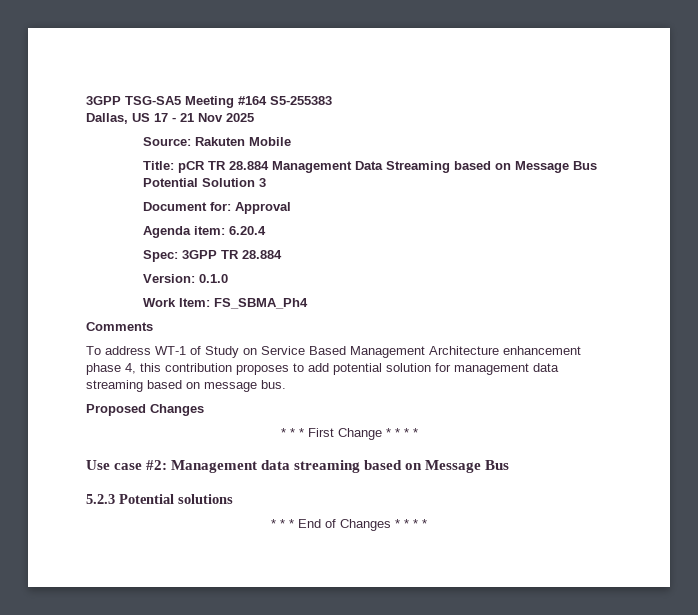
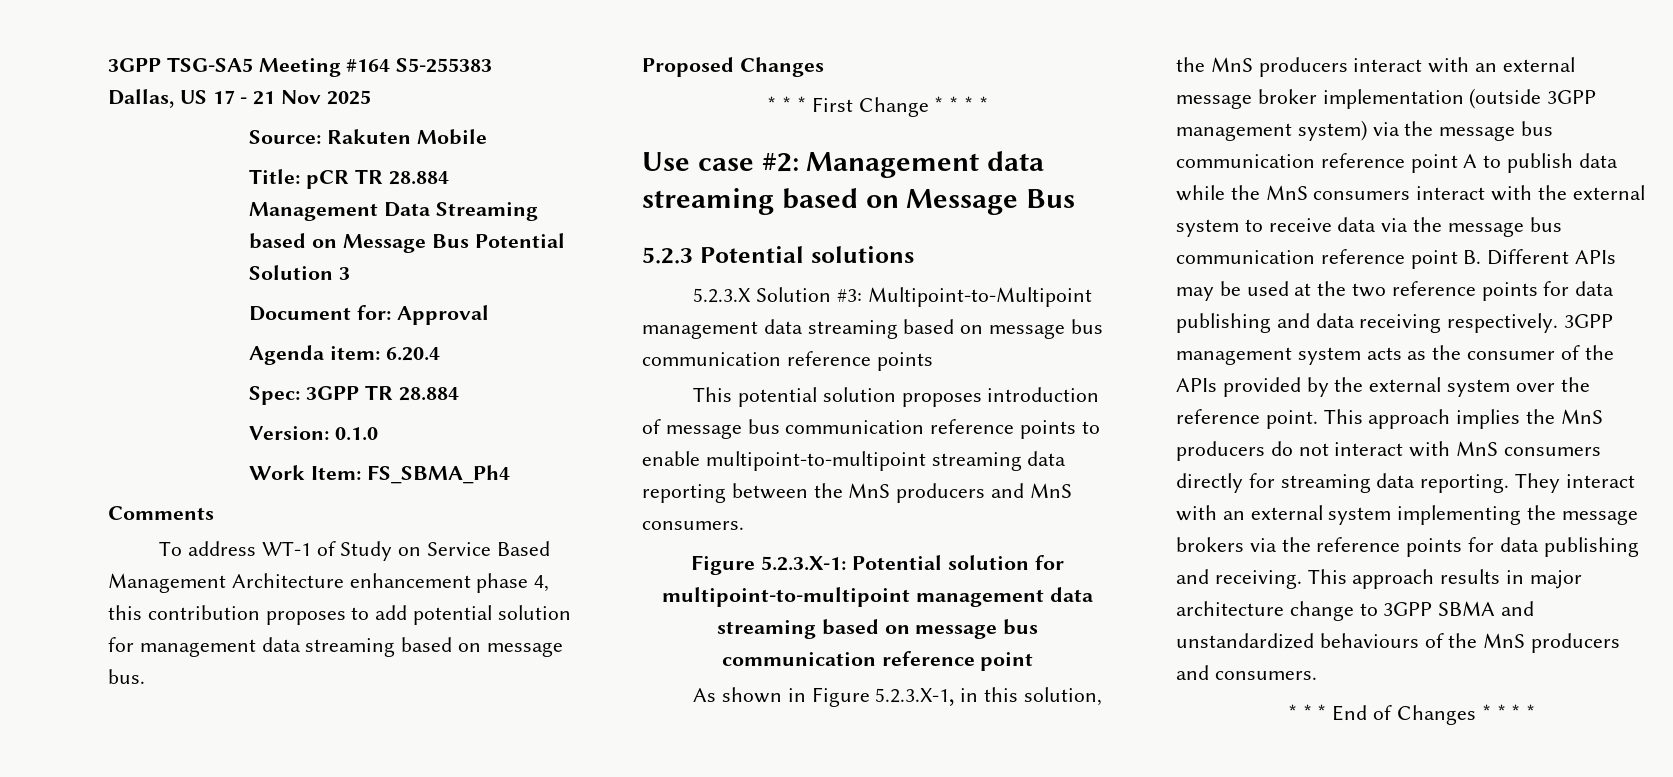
(233, 499) none -> [693,287,1092,307] [642,319,1103,339] [642,351,933,371] [693,387,1100,407] [642,419,1100,439] [642,451,1067,471] [642,483,1072,503] [642,521,744,530] [691,555,1064,575] [662,587,1093,607] [716,619,1039,639] [721,651,1034,671] [693,687,1102,707] [1176,57,1575,77] [1176,88,1597,109] [1176,120,1554,141] [1176,153,1618,173] [1176,185,1645,201] [1176,217,1562,237] [1176,249,1617,269] [1176,281,1615,301] [1176,313,1614,333] [1176,345,1614,365] [1176,377,1590,397] [1176,409,1603,429] [1176,441,1601,461] [1176,473,1635,493] [1176,505,1638,525] [1176,537,1639,557] [1176,569,1582,589] [1176,601,1535,621] [1176,633,1621,653] [1176,665,1317,680] // 5.2.3.X Solution #3: Multipoint-to-Multipoint management data streaming based on message bus communication reference points // This potential solution proposes introduction of message bus communication reference points to enable multipoint-to-multipoint streaming data reporting between the MnS producers and MnS consumers. // Figure 5.2.3.X-1: Potential solution for multipoint-to-multipoint management data streaming based on message bus communication reference point // As shown in Figure 5.2.3.X-1, in this solution, the MnS producers interact with an external message broker implementation (outside 3GPP management system) via the message bus communication reference point A to publish data while the MnS consumers interact with the external system to receive data via the message bus communication reference point B. Different APIs may be used at the two reference points for data publishing and data receiving respectively. 3GPP management system acts as the consumer of the APIs provided by the external system over the reference point. This approach implies the MnS producers do not interact with MnS consumers directly for streaming data reporting. They interact with an external system implementing the message brokers via the reference points for data publishing and receiving. This approach results in major architecture change to 3GPP SBMA and unstandardized behaviours of the MnS producers and consumers.

